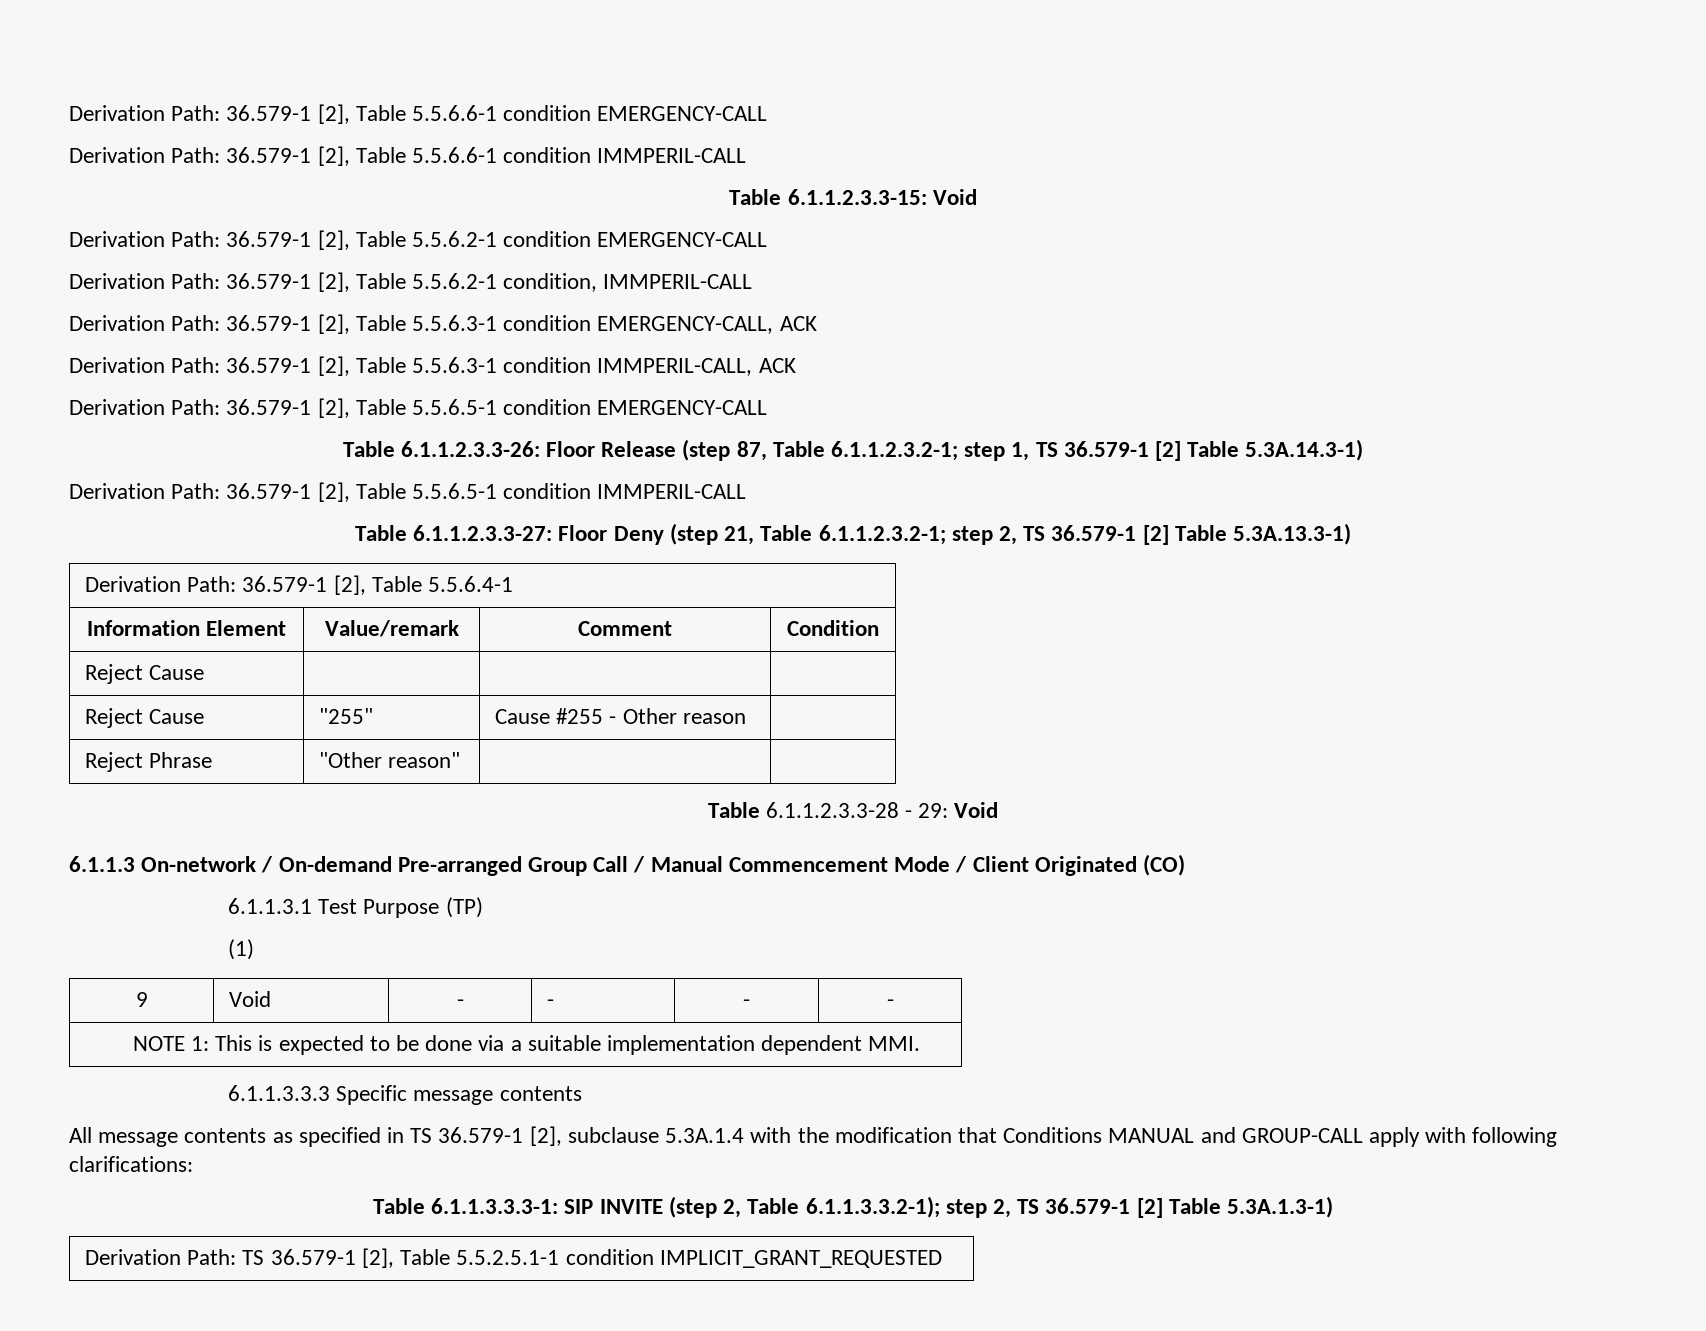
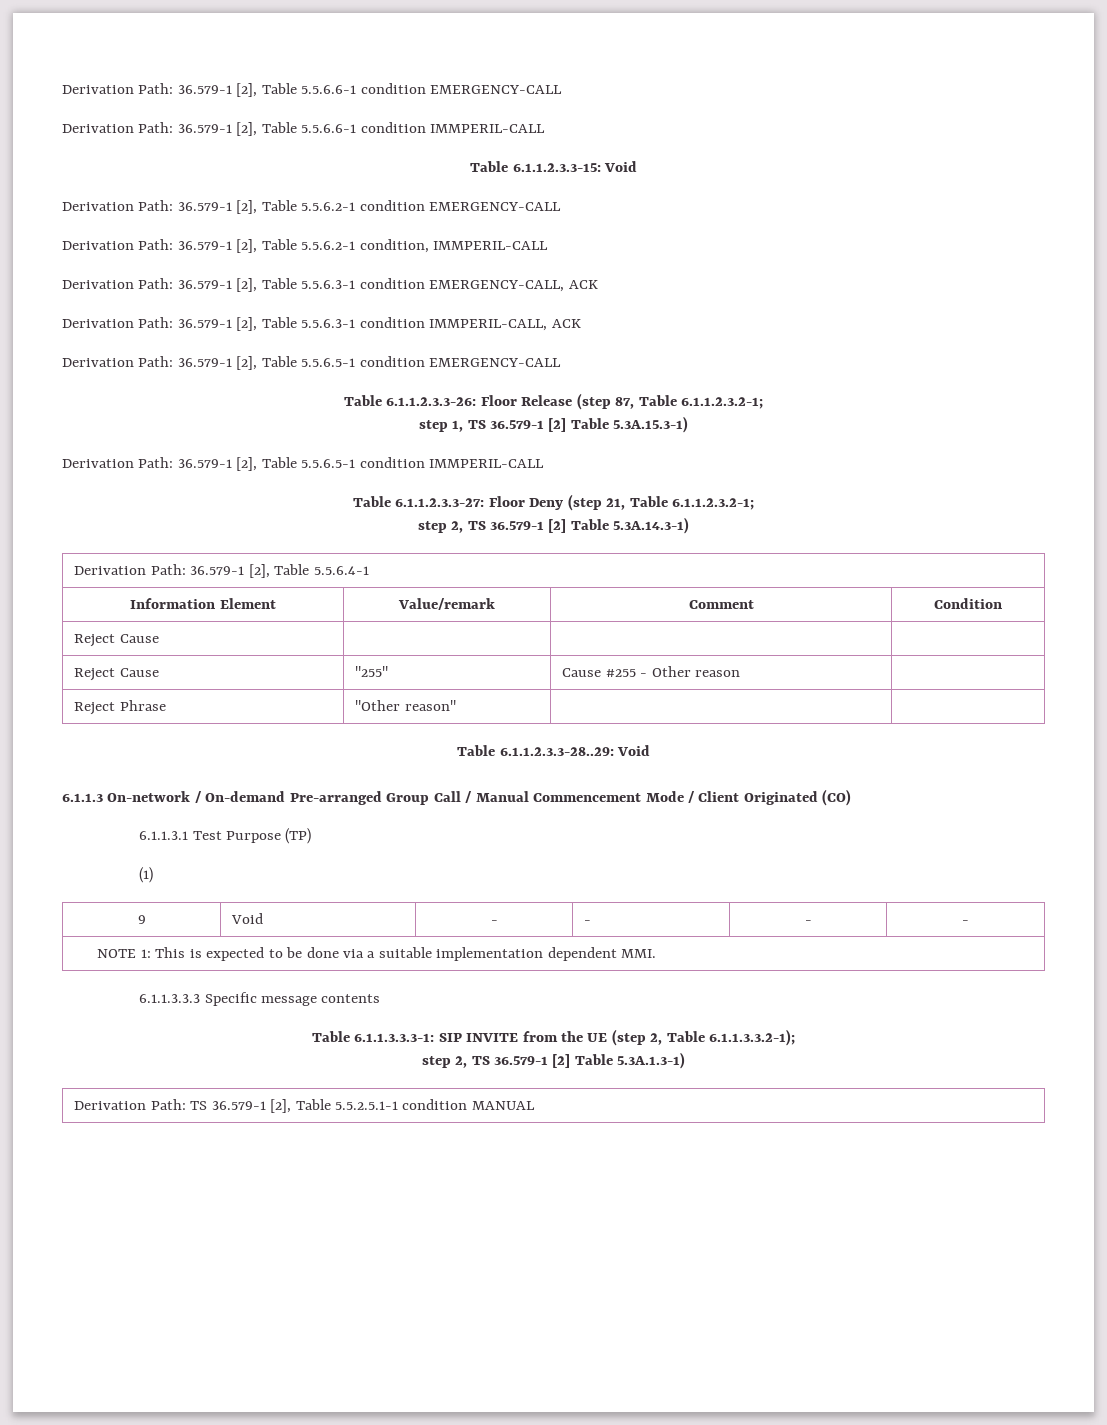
(959, 451) none -> (764, 403) //
[1245,439,1364,461] 5.3A.14.3-1) -> [613,416,689,433] 5.3A.15.3-1)
[951,523,1351,545] step 2, TS 36.579-1 [2] Table 5.3A.13.3-1) -> [417,517,690,534] // step 2, TS 36.579-1 [2] Table 5.3A.14.3-1)
[765,802,949,818] 6.1.1.2.3.3-28 - 29: -> [499,747,614,756] 6.1.1.2.3.3-28..29:
[69,1126,1558,1147] [69,1156,193,1172] // All message contents as specified in TS 36.579-1 [2], subclause 5.3A.1.4 with the modification that Conditions MANUAL and GROUP-CALL apply with following clarifications: -> (381, 998) none
(663, 1206) none -> [522,1031,608,1042] from the UE
(940, 1207) none -> (796, 1037) //
[659,1250,942,1268] IMPLICIT_GRANT_REQUESTED -> [471,1101,535,1110] MANUAL

